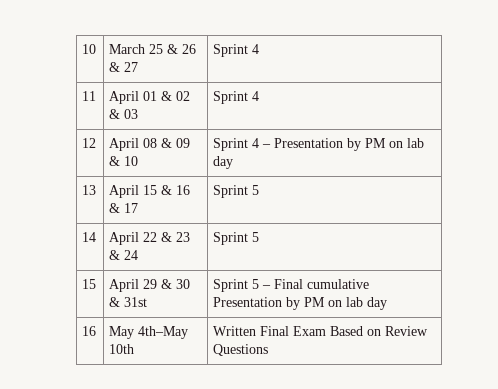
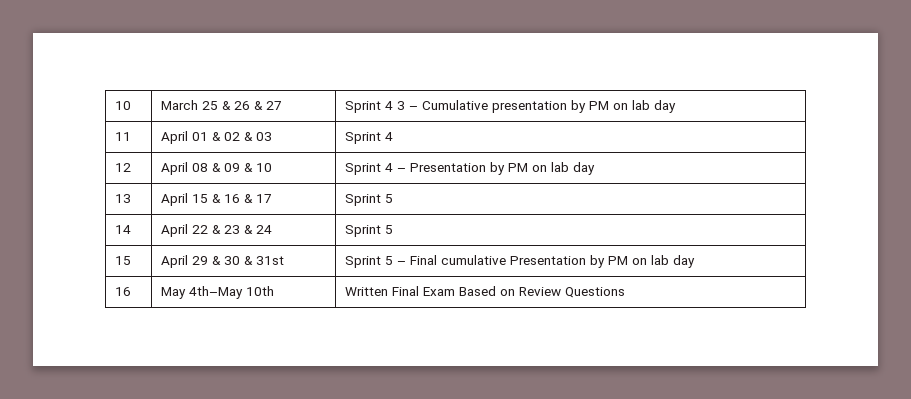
(260, 49) none -> [397,100,677,113] 3 – Cumulative presentation by PM on lab day

